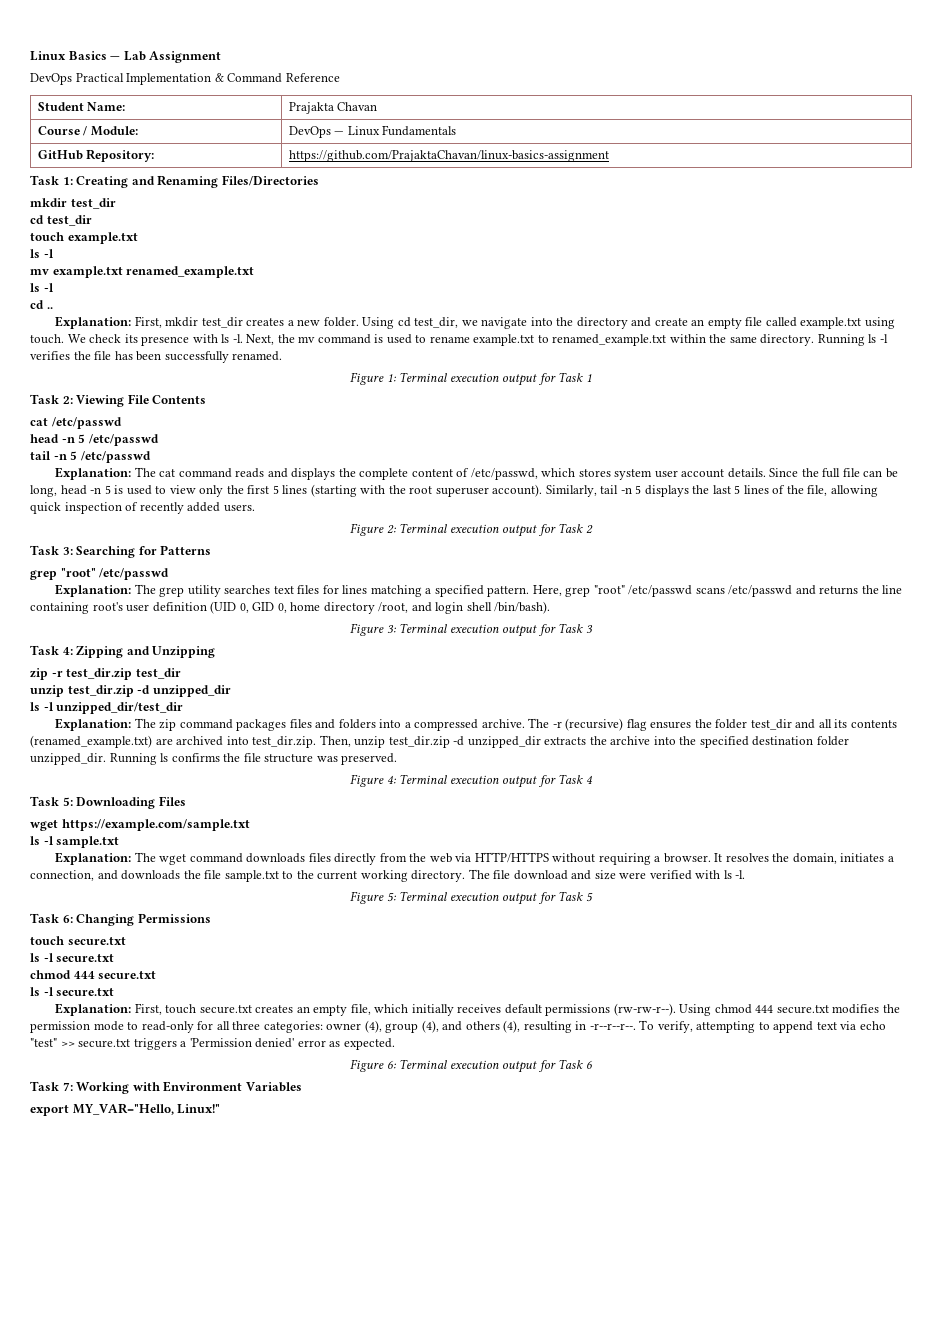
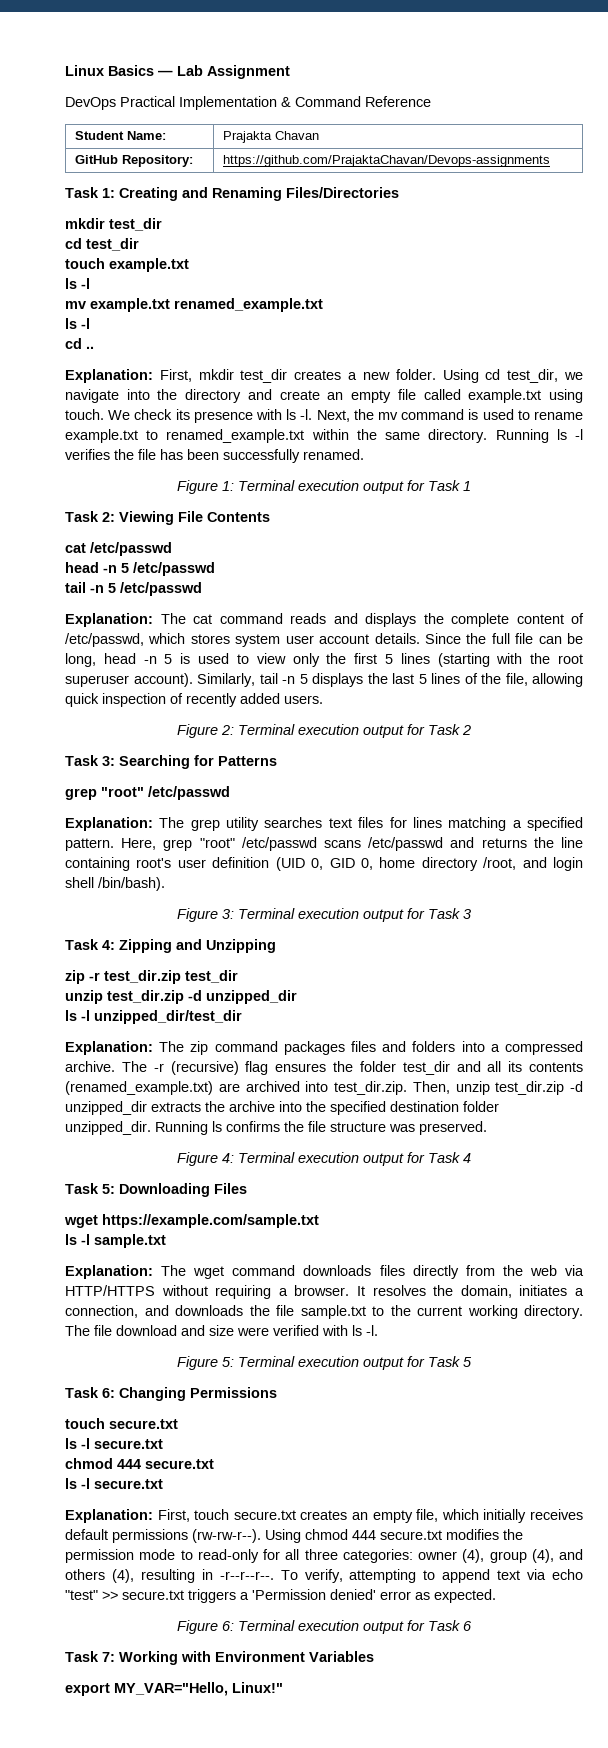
[37,126,138,136] [288,125,457,138] // Course / Module: | DevOps — Linux Fundamentals -> (320, 135) none
[288,150,609,162] https://github.com/PrajaktaChavan/linux-basics-assignment -> [223,155,551,167] https://github.com/PrajaktaChavan/Devops-assignments

